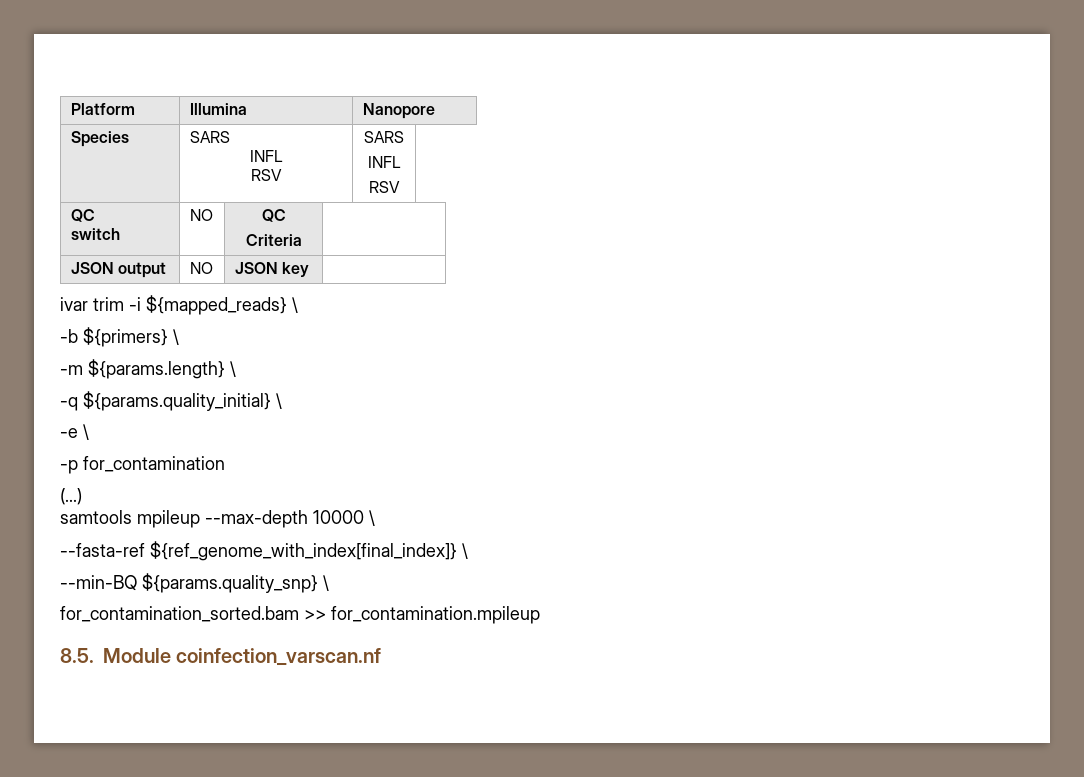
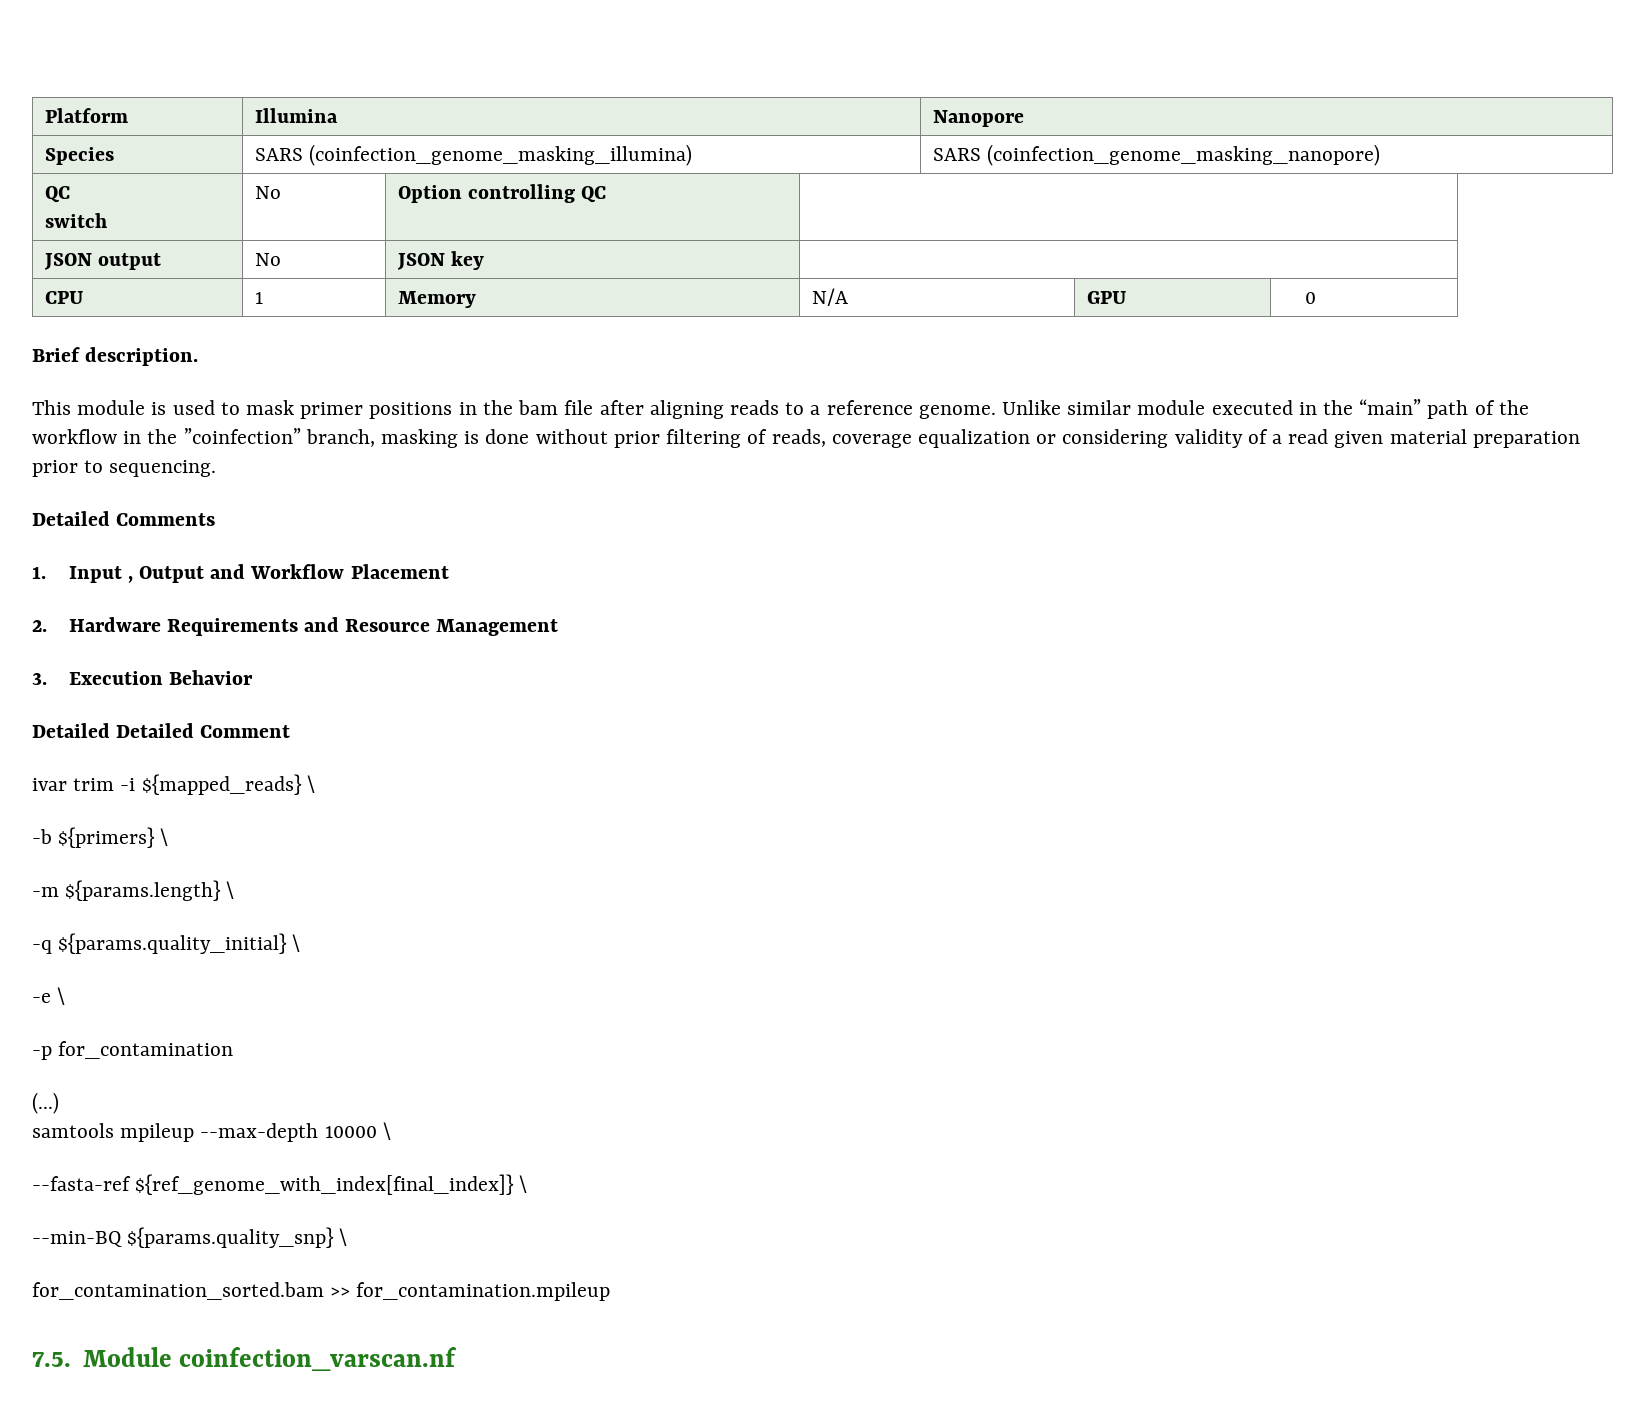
[249,150,283,162] [251,169,282,181] [364,131,404,143] [367,156,401,168] [369,181,400,193] // INFL // RSV | SARS // INFL // RSV -> [309,144,693,166] [932,144,1381,166] (coinfection_genome_masking_illumina) | SARS (coinfection_genome_masking_nanopore)
[189,209,213,221] [261,209,286,222] [245,234,302,246] NO | QC // Criteria -> [254,186,281,199] [397,184,607,203] No | Option controlling QC
[189,262,213,274] NO -> [254,253,281,266] No
(310, 269) none -> [44,291,83,304] [254,292,263,304] [397,291,476,308] [811,288,848,306] [1086,291,1126,304] [1304,292,1316,304] [32,347,199,366] [32,399,1529,419] [32,428,1580,448] [32,460,217,477] [32,511,216,526] [32,564,449,583] [32,617,559,636] [32,670,253,685] [32,723,291,738] // CPU | 1 | Memory | N/A | GPU | 0 // Brief description. // This module is used to mask primer positions in the bam file after aligning reads to a reference genome. Unlike similar module executed in the “main” path of the workflow in the ”coinfection” branch, masking is done without prior filtering of reads, coverage equalization or considering validity of a read given material preparation prior to sequencing. // Detailed Comments // 1. Input , Output and Workflow Placement // 2. Hardware Requirements and Resource Management // 3. Execution Behavior // Detailed Detailed Comment
[60,648,94,663] 8.5. -> [32,1352,71,1367] 7.5.

